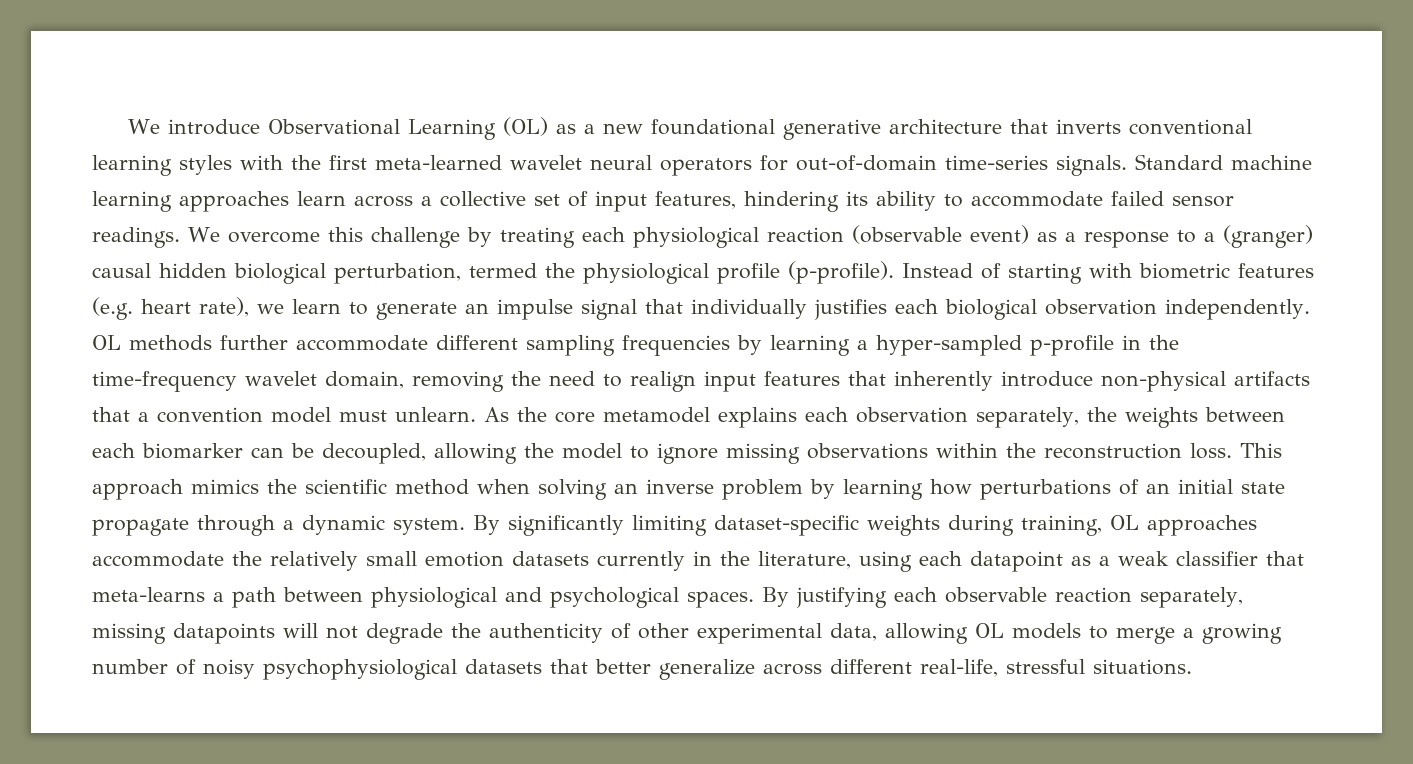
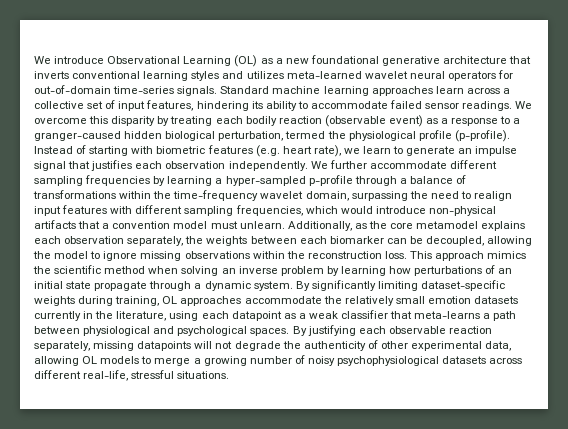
[240,155,367,170] with the first -> [222,71,284,79] and utilizes
[370,227,460,248] challenge -> [111,116,156,126] disparity
[632,227,759,248] physiological -> [245,116,277,126] bodily
[1222,225,1313,248] [92,263,151,278] (granger) causal -> [34,131,121,141] granger-caused
[691,299,807,319] individually -> (91, 165) none
[945,299,1037,320] biological -> (163, 165) none
[92,335,212,351] OL methods -> [310,161,328,169] We
[1122,335,1141,350] in -> [354,175,467,186] [33,190,152,199] through a balance of transformations within
[412,371,504,392] removing -> [351,191,408,201] surpassing
[848,371,993,391] that inherently -> [110,205,373,216] with different sampling frequencies, which would
[484,407,509,422] As -> [287,221,367,231] Additionally, as
[550,659,755,680] that better generalize -> (487, 360) none

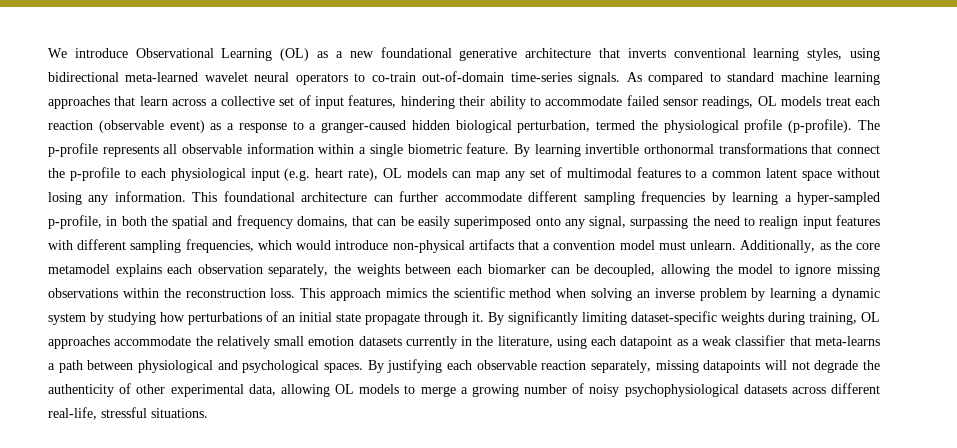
[191,71,284,81] styles and utilizes -> [807,48,880,61] [48,72,119,82] styles, using bidirectional
[498,70,514,79] for -> [354,72,416,82] to co-train
[220,86,270,94] Standard -> [626,72,775,85] As compared to standard
(433, 91) none -> [114,96,136,106] that
[251,101,263,109] its -> [459,96,486,106] their
[462,101,533,111] [34,116,277,126] readings. We overcome this disparity by treating each bodily -> [702,96,881,109] readings, OL models treat each
[34,145,518,157] [34,160,328,171] Instead of starting with biometric features (e.g. heart rate), we learn to generate an impulse signal that justifies each observation independently. We -> [857,120,880,130] [48,143,880,157] [48,167,881,181] [48,191,393,205] The p-profile represents all observable information within a single biometric feature. By learning invertible orthonormal transformations that connect the p-profile to each physiological input (e.g. heart rate), OL models can map any set of multimodal features to a common latent space without losing any information. This foundational architecture can
[308,175,467,186] [33,190,349,201] p-profile through a balance of transformations within the time-frequency wavelet domain, -> [48,215,627,229] p-profile, in both the spatial and frequency domains, that can be easily superimposed onto any signal,
(386, 271) none -> [821,288,881,301] [48,312,156,325] a dynamic system by studying
[194,281,293,291] a dynamic system. -> [472,312,484,322] it.

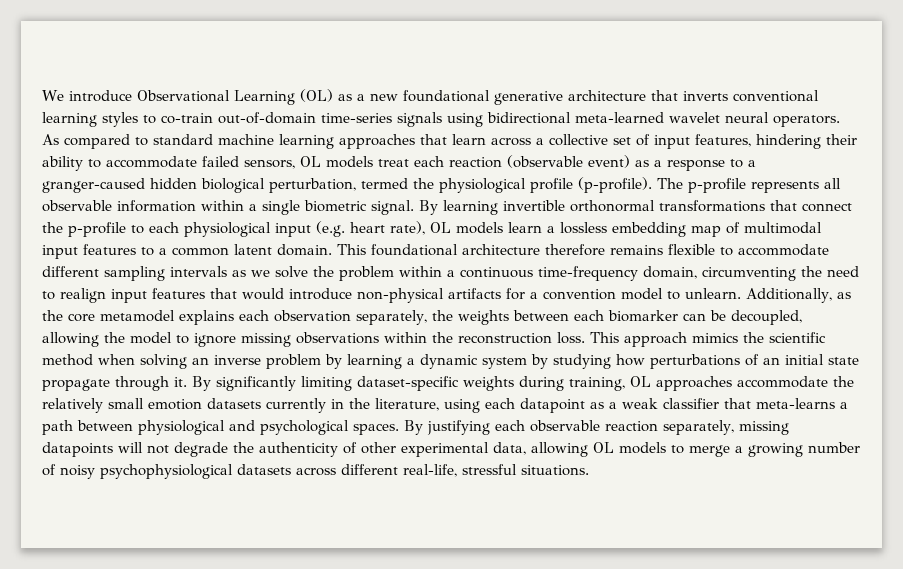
[807,48,843,61] styles, -> [102,112,442,127] styles to co-train out-of-domain time-series signals
[295,71,621,85] operators to co-train out-of-domain time-series signals. -> [773,115,840,127] operators.
[663,96,754,109] sensor readings, -> [244,159,295,169] sensors,
[466,143,510,154] feature. -> [371,200,414,215] signal.
[452,169,545,181] can map any set -> [508,222,721,237] learn a lossless embedding map
(632, 173) none -> [42,245,78,259] input
[802,168,881,181] [48,191,881,205] [48,215,689,229] space without losing any information. This foundational architecture can further accommodate different sampling frequencies by learning a hyper-sampled p-profile, in both the spatial and frequency domains, that can be easily superimposed onto any signal, surpassing -> [277,244,829,256] [42,266,796,281] domain. This foundational architecture therefore remains flexible to accommodate different sampling intervals as we solve the problem within a continuous time-frequency domain, circumventing
[48,239,292,253] with different sampling frequencies, which -> [210,288,237,299] that
[518,240,539,250] that -> [506,288,525,300] for
[658,241,686,250] must -> [667,291,680,300] to

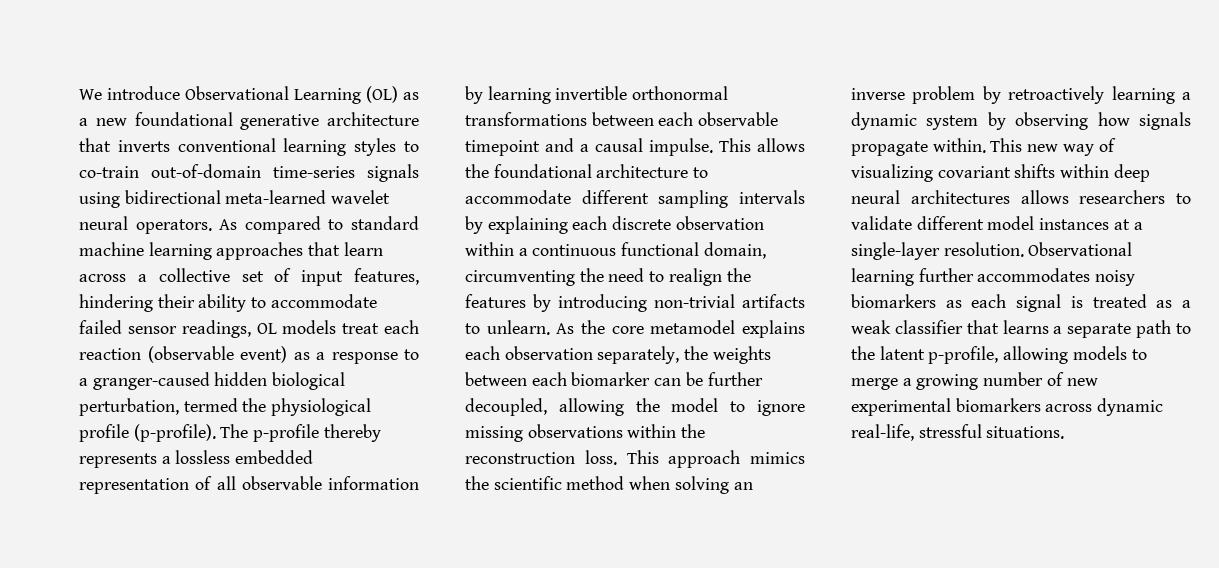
[244,159,295,169] sensors, -> [127,320,251,338] sensor readings,
[751,178,841,193] [42,200,852,215] [42,221,822,237] [42,244,715,259] represents all observable information within a single biometric signal. By learning invertible orthonormal transformations that connect the p-profile to each physiological input (e.g. heart rate), OL models learn a lossless embedding map of multimodal input features to a common latent domain. This foundational architecture therefore remains flexible -> [323,424,381,442] [79,450,314,468] [79,476,419,494] [465,86,729,104] [465,112,779,126] [465,138,805,156] [465,164,689,178] thereby represents a lossless embedded representation of all observable information by learning invertible orthonormal transformations between each observable timepoint and a causal impulse. This allows the foundational architecture
[232,266,394,281] as we solve the problem -> [465,216,764,234] by explaining each discrete observation
[538,266,638,281] time-frequency -> [621,242,700,256] functional
[111,288,851,303] input features that would introduce non-physical artifacts for a convention model to unlearn. Additionally, as -> [726,268,751,282] [465,294,805,312] [465,320,575,335] the features by introducing non-trivial artifacts to unlearn. As
(726, 315) none -> [707,372,763,386] further
(342, 361) none -> [1008,86,1105,104] retroactively
[553,354,859,369] [42,376,854,391] [42,398,585,413] studying how perturbations of an initial state propagate through it. By significantly limiting dataset-specific weights during training, OL approaches accommodate the relatively small emotion datasets currently in the literature, using each datapoint -> [1015,112,1191,130] [851,138,1116,156] [851,164,1150,182] [851,190,1191,204] [851,216,1143,230] [851,242,1133,260] [851,268,1136,286] [851,294,1147,312] observing how signals propagate within. This new way of visualizing covariant shifts within deep neural architectures allows researchers to validate different model instances at a single-layer resolution. Observational learning further accommodates noisy biomarkers as each signal is treated
[756,398,848,409] [42,420,789,435] [42,442,614,457] meta-learns a path between physiological and psychological spaces. By justifying each observable reaction separately, missing datapoints will not degrade the authenticity of other experimental data, allowing OL -> [1002,320,1191,338] [851,346,1069,364] learns a separate path to the latent p-profile, allowing
[60,464,398,479] noisy psychophysiological datasets across different -> [1066,378,1098,386] [851,398,1164,416] new experimental biomarkers across dynamic

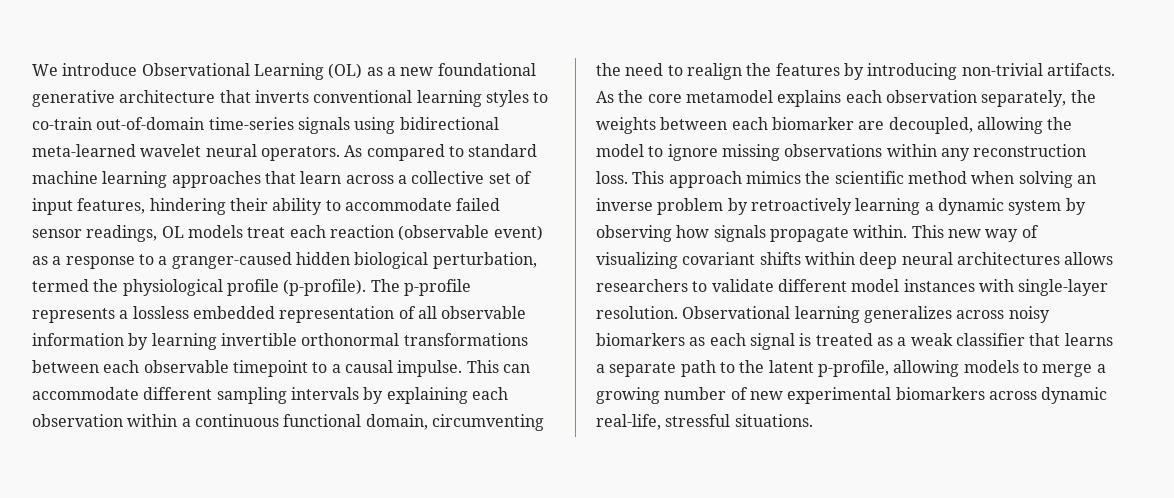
[323,424,381,442] thereby -> (471, 287) none
[545,138,574,152] and -> [312,362,328,373] to
[757,138,805,152] [465,164,709,178] allows the foundational architecture to -> [502,364,530,373] can
[612,216,672,230] discrete -> (508, 393) none
[742,294,805,308] [465,320,550,335] artifacts to unlearn. -> [1046,63,1115,76] artifacts.
[654,372,763,386] can be further -> [858,121,885,130] are
[681,424,706,438] the -> [940,148,970,161] any
[1113,219,1143,230] at a -> [978,279,1014,292] with
[918,268,1091,282] further accommodates -> [863,306,1005,323] generalizes across

